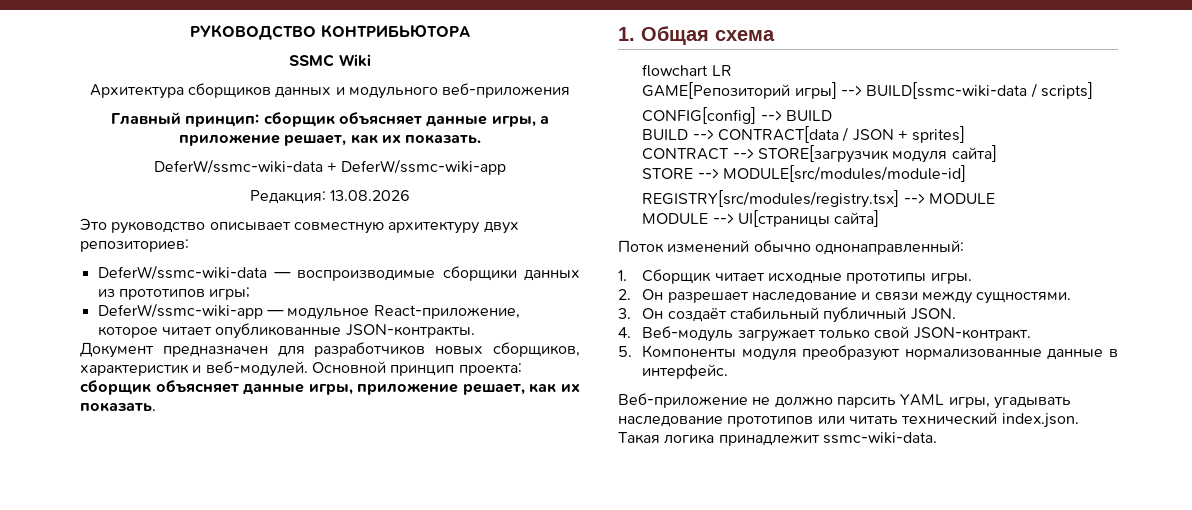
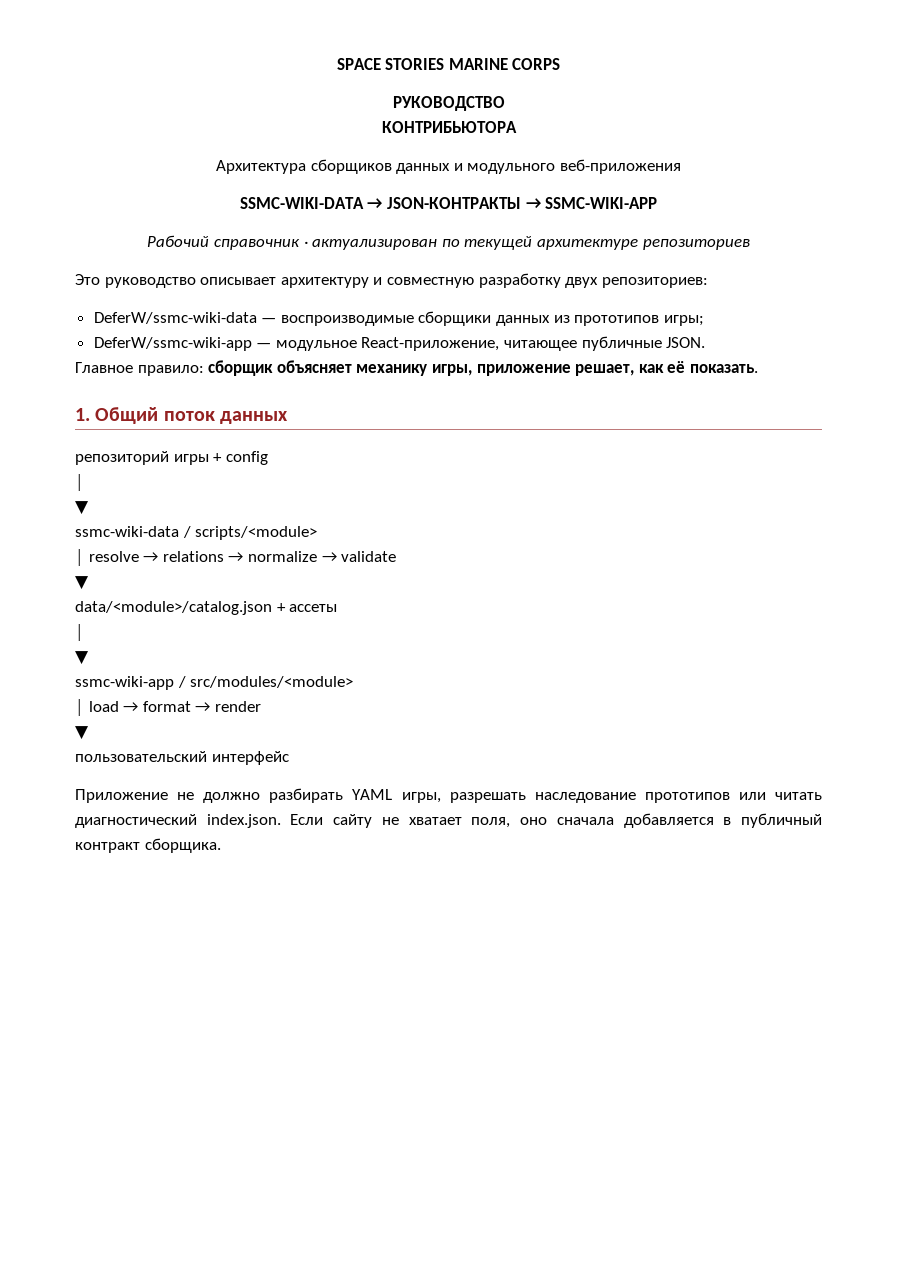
(190, 32) none -> [336,58,561,70] SPACE STORIES MARINE CORPS //
(317, 32) none -> (505, 103) //
[289,54,371,67] // SSMC Wiki -> (517, 127) none
[111,112,549,127] [178,134,482,146] [153,159,507,175] [249,190,411,204] Главный принцип: сборщик объясняет данные игры, а приложение решает, как их показать. // DeferW/ssmc-wiki-data + DeferW/ssmc-wiki-app // Редакция: 13.08.2026 -> [239,197,658,209] [147,235,750,250] SSMC-WIKI-DATA → JSON-КОНТРАКТЫ → SSMC-WIKI-APP // Рабочий справочник · актуализирован по текущей архитектуре репозиториев
[293,221,481,234] совместную архитектуру -> [280,273,561,288] архитектуру и совместную разработку
[97,323,475,339] [80,342,580,358] [80,361,522,377] [80,380,305,395] которое читает опубликованные JSON-контракты. // Документ предназначен для разработчиков новых сборщиков, характеристик и веб-модулей. Основной принцип проекта: сборщик объясняет данные -> [504,336,706,351] [75,360,428,376] читающее публичные JSON. // Главное правило: сборщик объясняет механику
[561,384,580,392] их -> [667,361,686,373] её
[641,26,775,45] [642,64,732,77] [642,82,1093,99] [642,107,832,124] [642,126,966,143] [642,145,997,163] [642,165,966,182] [642,190,995,208] [642,210,880,227] [618,240,964,255] [618,269,972,284] [618,289,1072,304] [618,307,956,323] [618,326,1031,342] [618,345,1119,361] [642,364,729,379] [618,393,748,408] Общая схема // flowchart LR // GAME[Репозиторий игры] --> BUILD[ssmc-wiki-data / scripts] // CONFIG[config] --> BUILD // BUILD --> CONTRACT[data / JSON + sprites] // CONTRACT --> STORE[загрузчик модуля сайта] // STORE --> MODULE[src/modules/module-id] // REGISTRY[src/modules/registry.tsx] --> MODULE // MODULE --> UI[страницы сайта] // Поток изменений обычно однонаправленный: // 1. Сборщик читает исходные прототипы игры. // 2. Он разрешает наследование и связи между сущностями. // 3. Он создаёт стабильный публичный JSON. // 4. Веб-модуль загружает только свой JSON-контракт. // 5. Компоненты модуля преобразуют нормализованные данные в интерфейс. // Веб-приложение -> [95,407,288,424] [75,451,268,465] [75,474,84,491] [75,501,89,515] [75,526,318,540] [75,549,397,566] [75,576,89,590] [75,601,338,615] [75,624,84,641] [75,651,89,665] [75,676,354,690] [75,699,261,716] [75,726,89,740] [75,751,289,765] [75,789,168,803] Общий поток данных // репозиторий игры + config // │ // ▼ // ssmc-wiki-data / scripts/<module> // │ resolve → relations → normalize → validate // ▼ // data/<module>/catalog.json + ассеты // │ // ▼ // ssmc-wiki-app / src/modules/<module> // │ load → format → render // ▼ // пользовательский интерфейс // Приложение
[836,397,896,408] парсить -> [269,788,344,803] разбирать
[993,397,1071,409] угадывать -> [449,792,526,803] разрешать
[901,412,1079,428] [618,432,937,446] технический index.json. Такая логика принадлежит ssmc-wiki-data. -> [75,813,823,828] [75,838,221,853] диагностический index.json. Если сайту не хватает поля, оно сначала добавляется в публичный контракт сборщика.

